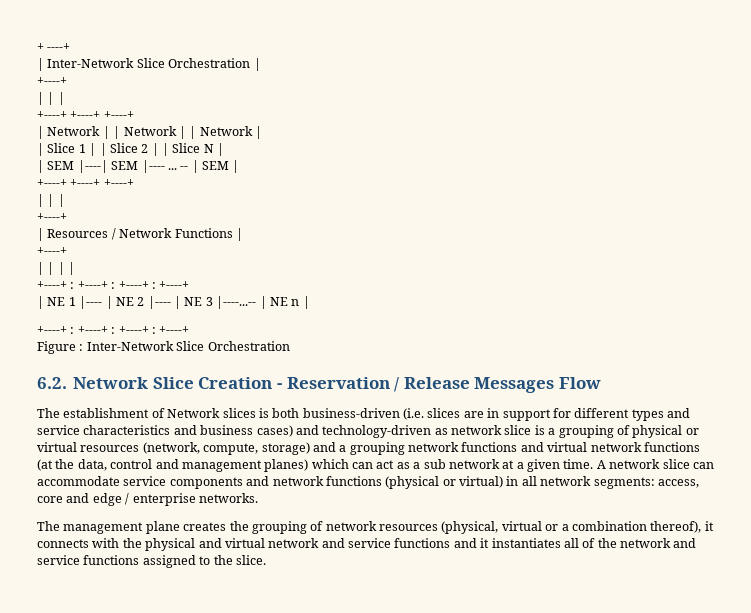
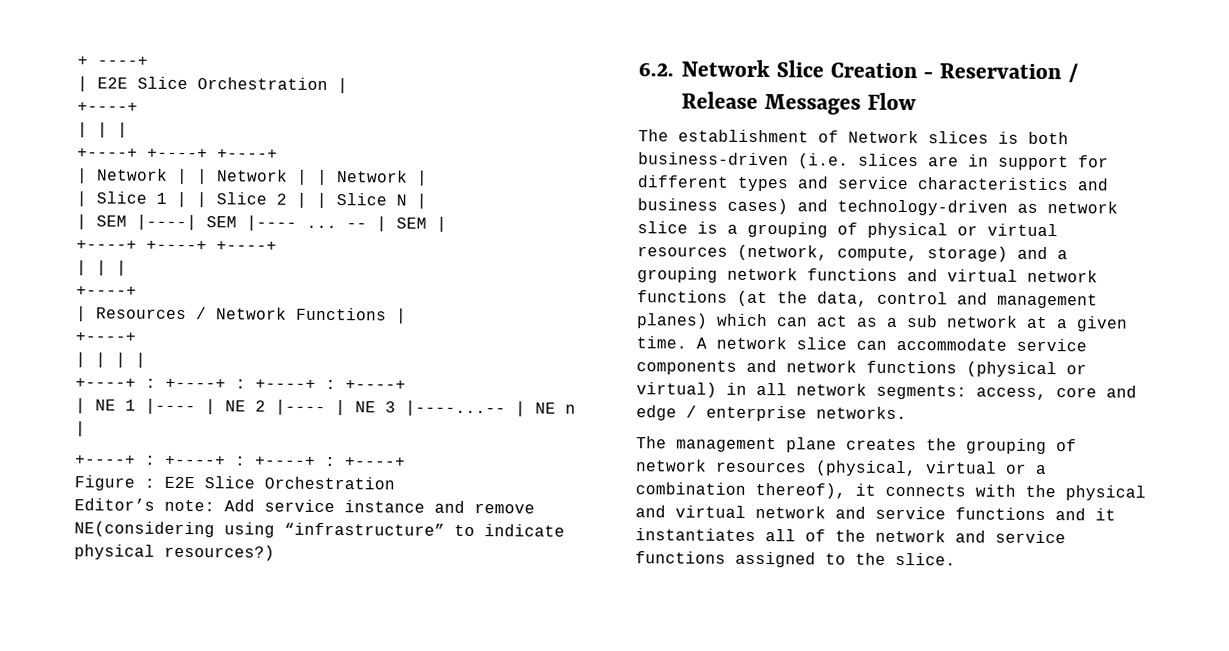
[47,58,135,68] Inter-Network -> [97,77,128,89] E2E
[86,341,290,351] Inter-Network Slice Orchestration -> [164,476,395,490] [74,498,535,514] [74,521,565,538] [74,544,275,561] E2E Slice Orchestration // Editor’s note: Add service instance and remove NE(considering using “infrastructure” to indicate physical resources?)

